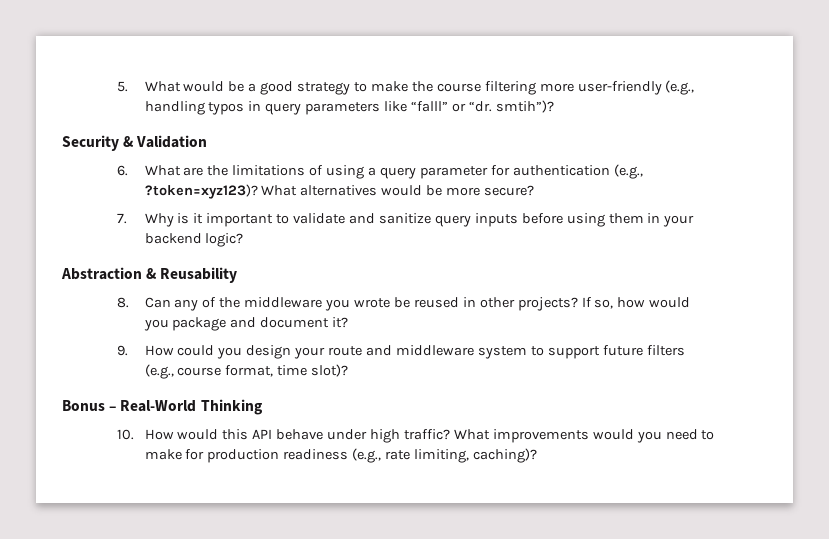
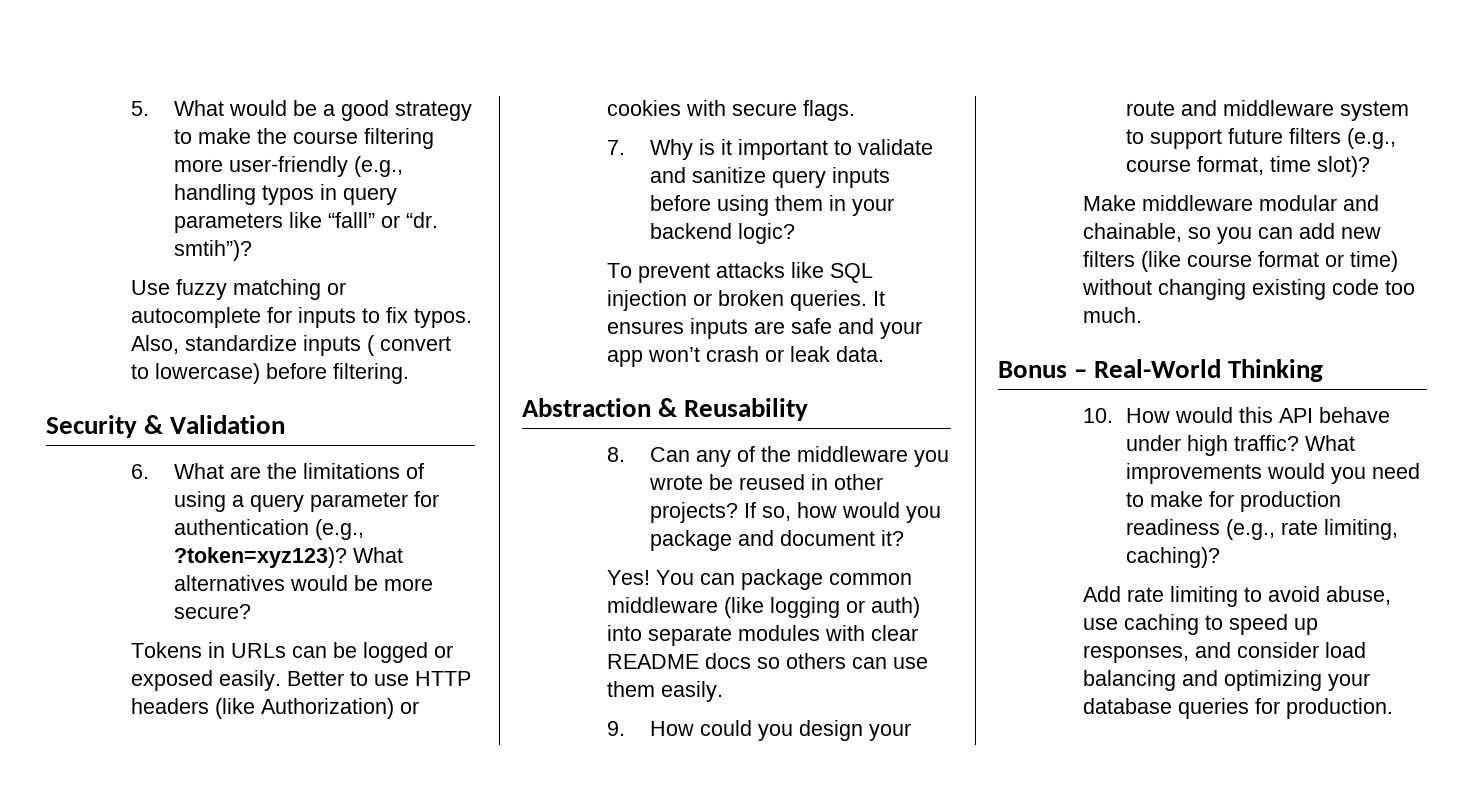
(554, 106) none -> [131,279,347,300] [131,307,473,328] [131,335,452,356] [131,363,410,384] // Use fuzzy matching or autocomplete for inputs to fix typos. Also, standardize inputs ( convert to lowercase) before filtering.
(535, 190) none -> [131,642,454,663] [131,670,472,691] [131,698,420,719] [607,100,856,121] // Tokens in URLs can be logged or exposed easily. Better to use HTTP headers (like Authorization) or cookies with secure flags.
(244, 240) none -> [607,262,874,283] [607,290,886,311] [607,318,923,339] [607,346,885,367] // To prevent attacks like SQL injection or broken queries. It ensures inputs are safe and your app won’t crash or leak data.
(349, 322) none -> [607,569,913,590] [607,597,921,618] [607,625,919,646] [607,653,929,669] [607,681,724,702] // Yes! You can package common middleware (like logging or auth) into separate modules with clear README docs so others can use them easily.
(349, 370) none -> [1083,195,1380,211] [1083,223,1382,244] [1083,251,1399,272] [1082,279,1416,300] [1083,307,1143,323] // Make middleware modular and chainable, so you can add new filters (like course format or time) without changing existing code too much.
(537, 455) none -> [1083,586,1392,607] [1083,614,1319,635] [1083,642,1367,663] [1083,670,1371,691] [1083,698,1394,719] // Add rate limiting to avoid abuse, use caching to speed up responses, and consider load balancing and optimizing your database queries for production.

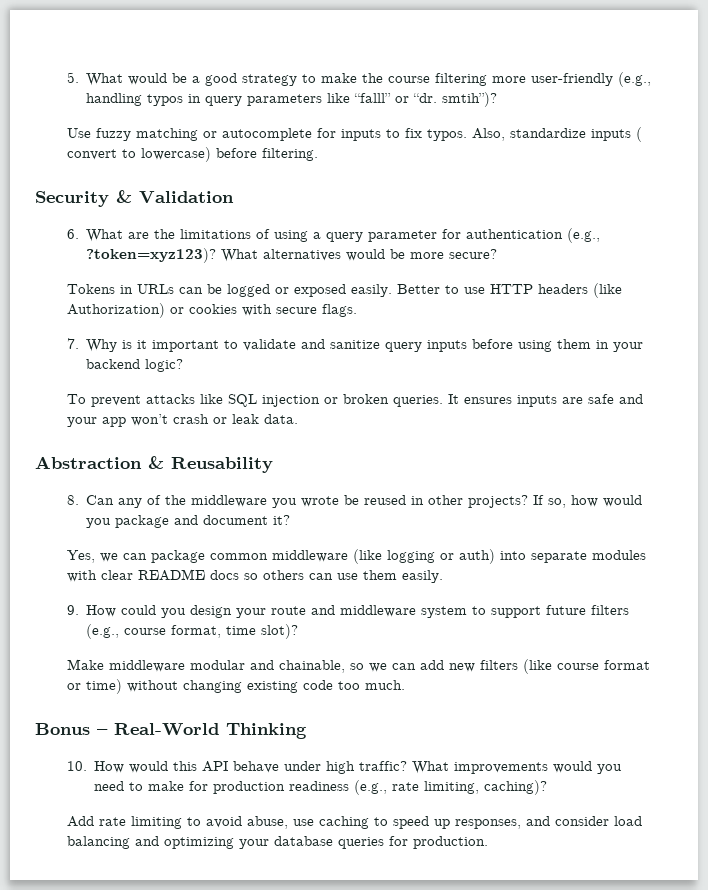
[607,570,695,585] Yes! You -> [67,550,119,563] Yes, we
[1217,227,1253,244] you -> [369,663,388,672] we

